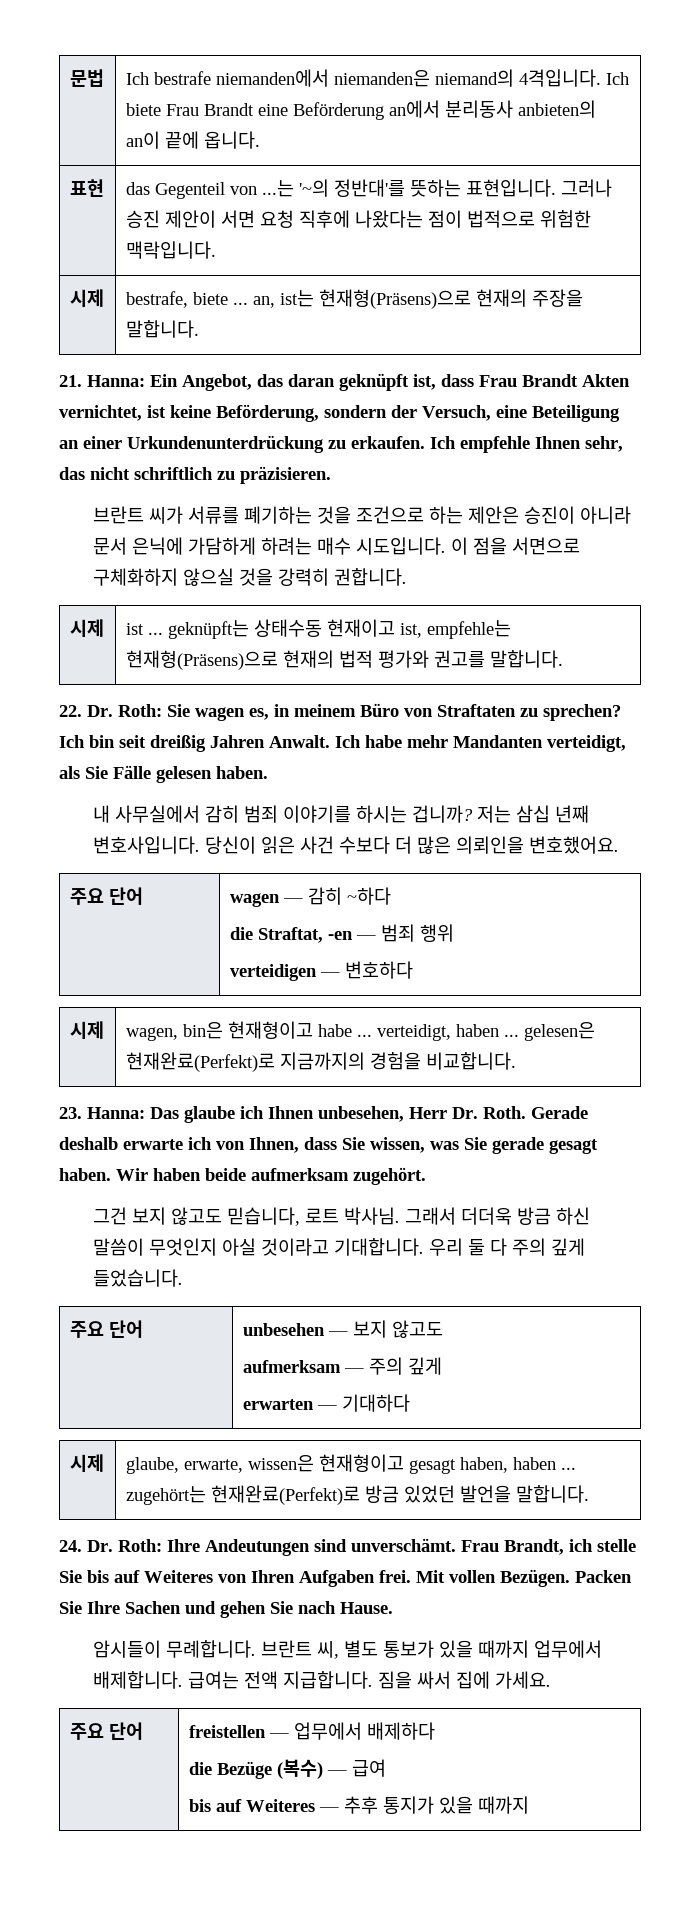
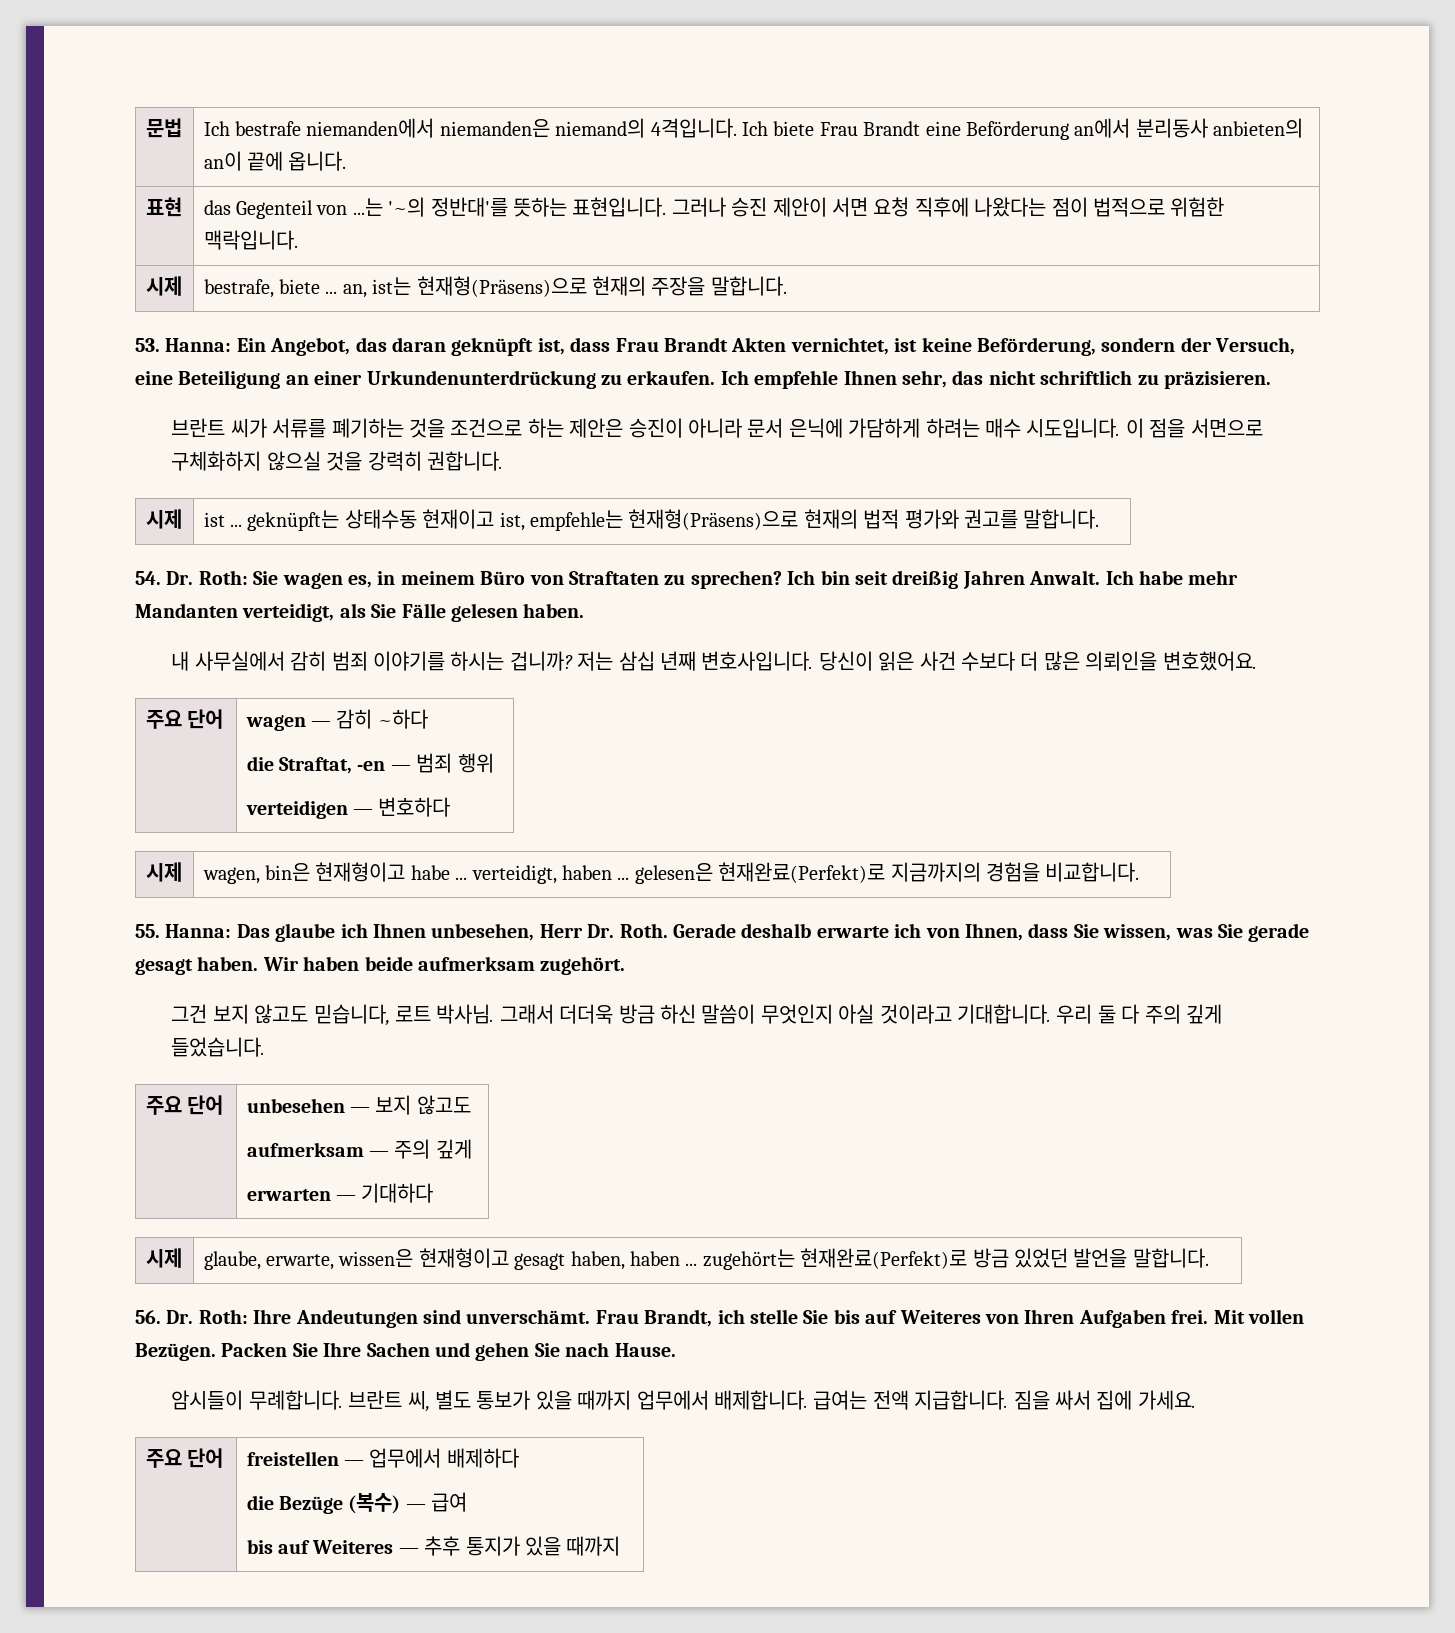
[59,375,82,387] 21. -> [135,338,160,352] 53.
[59,705,82,717] 22. -> [135,571,161,585] 54.
[59,1107,82,1119] 23. -> [135,924,160,938] 55.
[59,1540,82,1552] 24. -> [135,1310,161,1324] 56.

